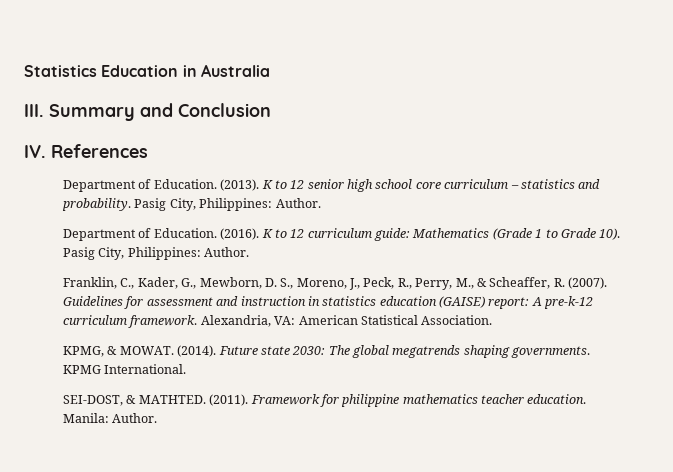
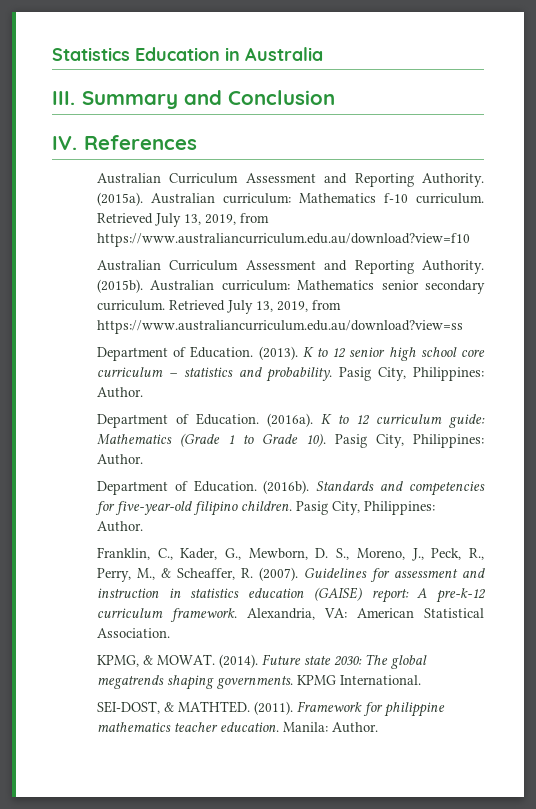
(149, 151) none -> [96,173,485,187] [96,192,484,206] [96,213,269,227] [96,233,470,247] [96,260,485,274] [96,279,486,294] [96,300,341,314] [96,320,463,334] // Australian Curriculum Assessment and Reporting Authority. (2015a). Australian curriculum: Mathematics f-10 curriculum. Retrieved July 13, 2019, from https://www.australiancurriculum.edu.au/download?view=f10 // Australian Curriculum Assessment and Reporting Authority. (2015b). Australian curriculum: Mathematics senior secondary curriculum. Retrieved July 13, 2019, from https://www.australiancurriculum.edu.au/download?view=ss
[220,228,260,240] (2016). -> [266,413,313,427] (2016a).
(250, 252) none -> [96,480,486,496] [94,501,435,516] [96,521,143,532] // Department of Education. (2016b). Standards and competencies for five-year-old filipino children. Pasig City, Philippines: Author.

